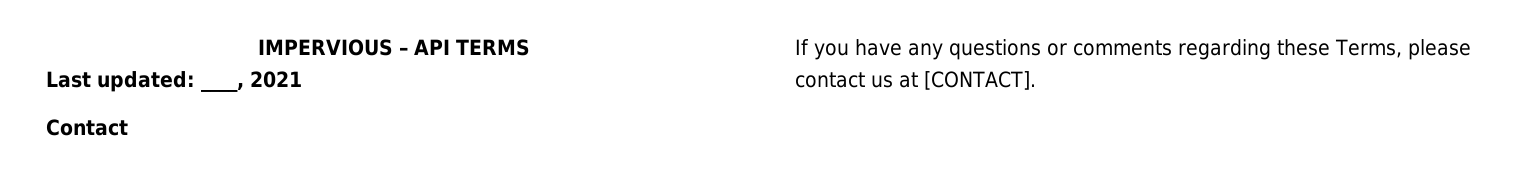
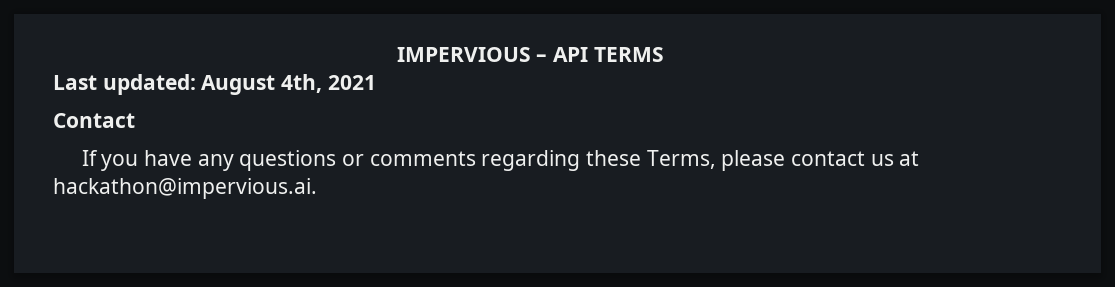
[201,83,244,92] ____, -> [201,74,323,95] August 4th,
[924,71,1036,90] [CONTACT]. -> [53,178,317,199] hackathon@impervious.ai.

